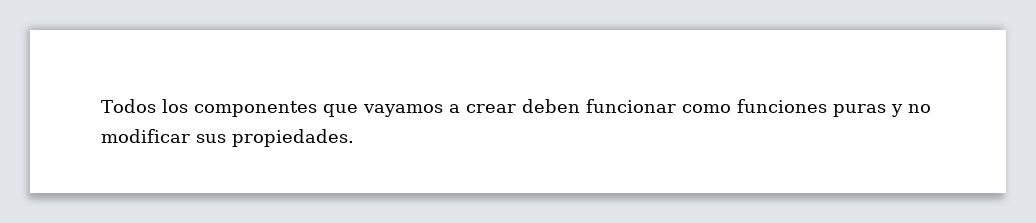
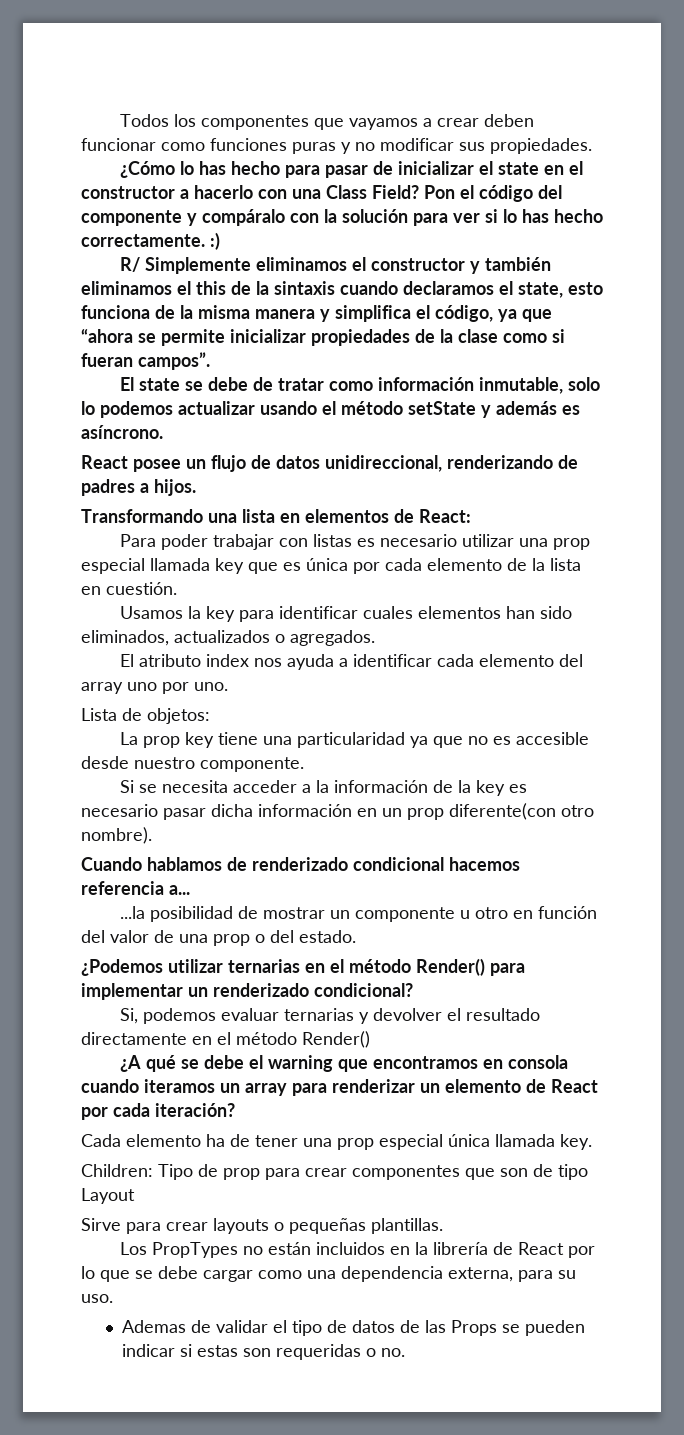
(354, 138) none -> [119,161,583,178] [81,185,562,202] [81,209,603,226] [81,232,220,250] [119,257,551,274] [81,281,603,298] [81,305,552,322] [81,328,565,346] [81,352,210,370] [119,377,600,394] [81,401,580,418] [81,425,163,439] [81,455,578,472] [81,479,196,496] [81,509,471,523] [119,534,590,550] [81,558,581,574] [81,582,177,595] [119,606,572,622] [81,630,375,646] [119,654,583,670] [81,682,228,694] [81,708,210,724] [119,732,589,748] [81,756,304,772] [119,780,527,796] [81,803,594,820] [81,827,152,844] [81,857,520,871] [81,881,190,895] [119,906,597,922] [81,930,356,946] [81,958,525,976] [81,983,413,1000] [119,1008,540,1024] [81,1031,370,1048] [119,1055,568,1072] [81,1079,598,1096] [81,1103,235,1120] [81,1134,592,1150] [81,1164,588,1180] [81,1188,135,1204] [81,1218,443,1234] [119,1242,595,1258] [81,1266,576,1282] [81,1294,113,1303] [121,1320,585,1336] [121,1344,405,1360] // ¿Cómo lo has hecho para pasar de inicializar el state en el constructor a hacerlo con una Class Field? Pon el código del componente y compáralo con la solución para ver si lo has hecho correctamente. :) // R/ Simplemente eliminamos el constructor y también eliminamos el this de la sintaxis cuando declaramos el state, esto funciona de la misma manera y simplifica el código, ya que “ahora se permite inicializar propiedades de la clase como si fueran campos”. // El state se debe de tratar como información inmutable, solo lo podemos actualizar usando el método setState y además es asíncrono. // React posee un flujo de datos unidireccional, renderizando de padres a hijos. // Transformando una lista en elementos de React: // Para poder trabajar con listas es necesario utilizar una prop especial llamada key que es única por cada elemento de la lista en cuestión. // Usamos la key para identificar cuales elementos han sido eliminados, actualizados o agregados. // El atributo index nos ayuda a identificar cada elemento del array uno por uno. // Lista de objetos: // La prop key tiene una particularidad ya que no es accesible desde nuestro componente. // Si se necesita acceder a la información de la key es necesario pasar dicha información en un prop diferente(con otro nombre). // Cuando hablamos de renderizado condicional hacemos referencia a... // ...la posibilidad de mostrar un componente u otro en función del valor de una prop o del estado. // ¿Podemos utilizar ternarias en el método Render() para implementar un renderizado condicional? // Si, podemos evaluar ternarias y devolver el resultado directamente en el método Render() // ¿A qué se debe el warning que encontramos en consola cuando iteramos un array para renderizar un elemento de React por cada iteración? // Cada elemento ha de tener una prop especial única llamada key. // Children: Tipo de prop para crear componentes que son de tipo Layout // Sirve para crear layouts o pequeñas plantillas. // Los PropTypes no están incluidos en la librería de React por lo que se debe cargar como una dependencia externa, para su uso. // Ademas de validar el tipo de datos de las Props se pueden indicar si estas son requeridas o no.

